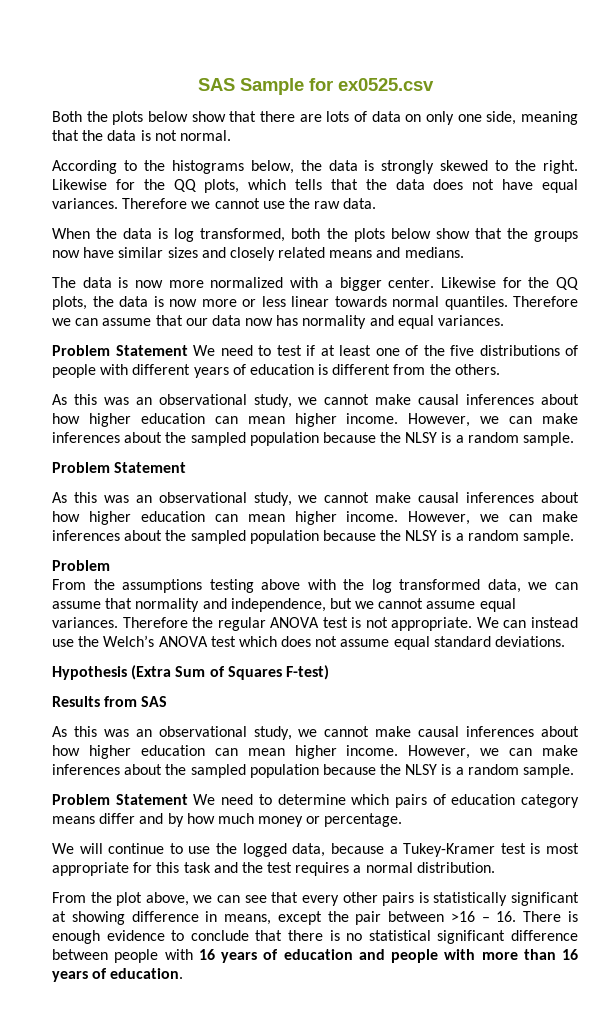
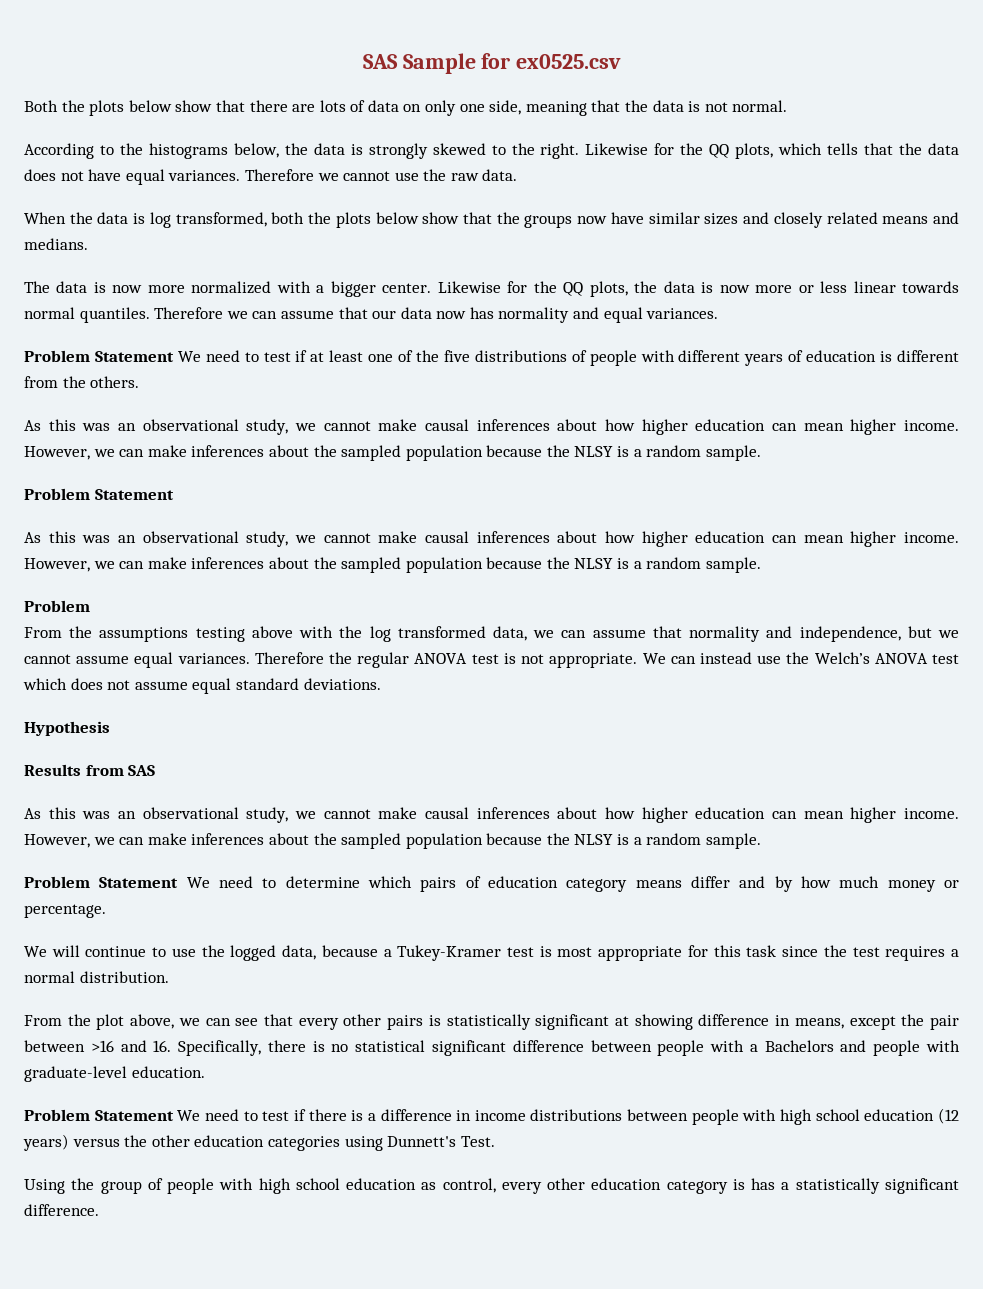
[131,665,329,680] (Extra Sum of Squares F-test) -> (110, 728) none
[213,862,238,873] and -> [782,946,819,957] since
[481,911,578,922] [52,930,283,944] – 16. There is enough evidence to conclude that -> [120,1040,262,1056] and 16. Specifically,
[198,949,578,963] [52,968,184,982] 16 years of education and people with more than 16 years of education. -> [749,1040,961,1056] [24,1066,205,1082] [24,1108,959,1125] [23,1134,495,1151] [24,1178,960,1194] [24,1204,99,1216] a Bachelors and people with graduate-level education. // Problem Statement We need to test if there is a difference in income distributions between people with high school education (12 years) versus the other education categories using Dunnett's Test. // Using the group of people with high school education as control, every other education category is has a statistically significant difference.

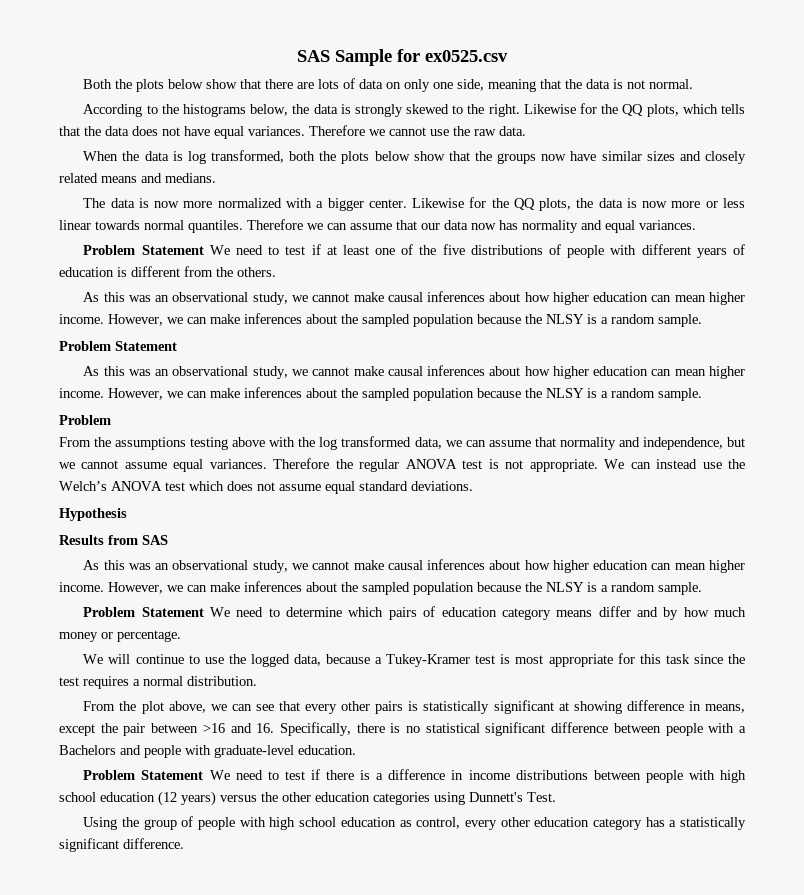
[732,1179,745,1190] is -> (642, 824) none

